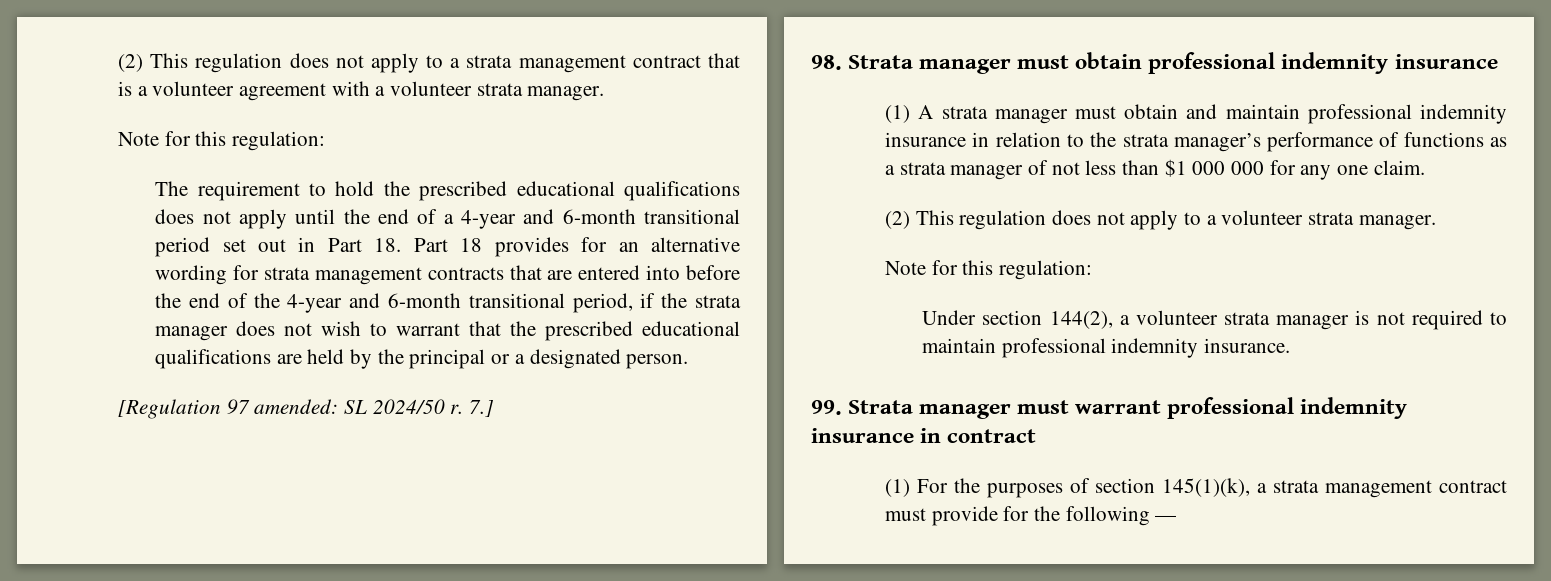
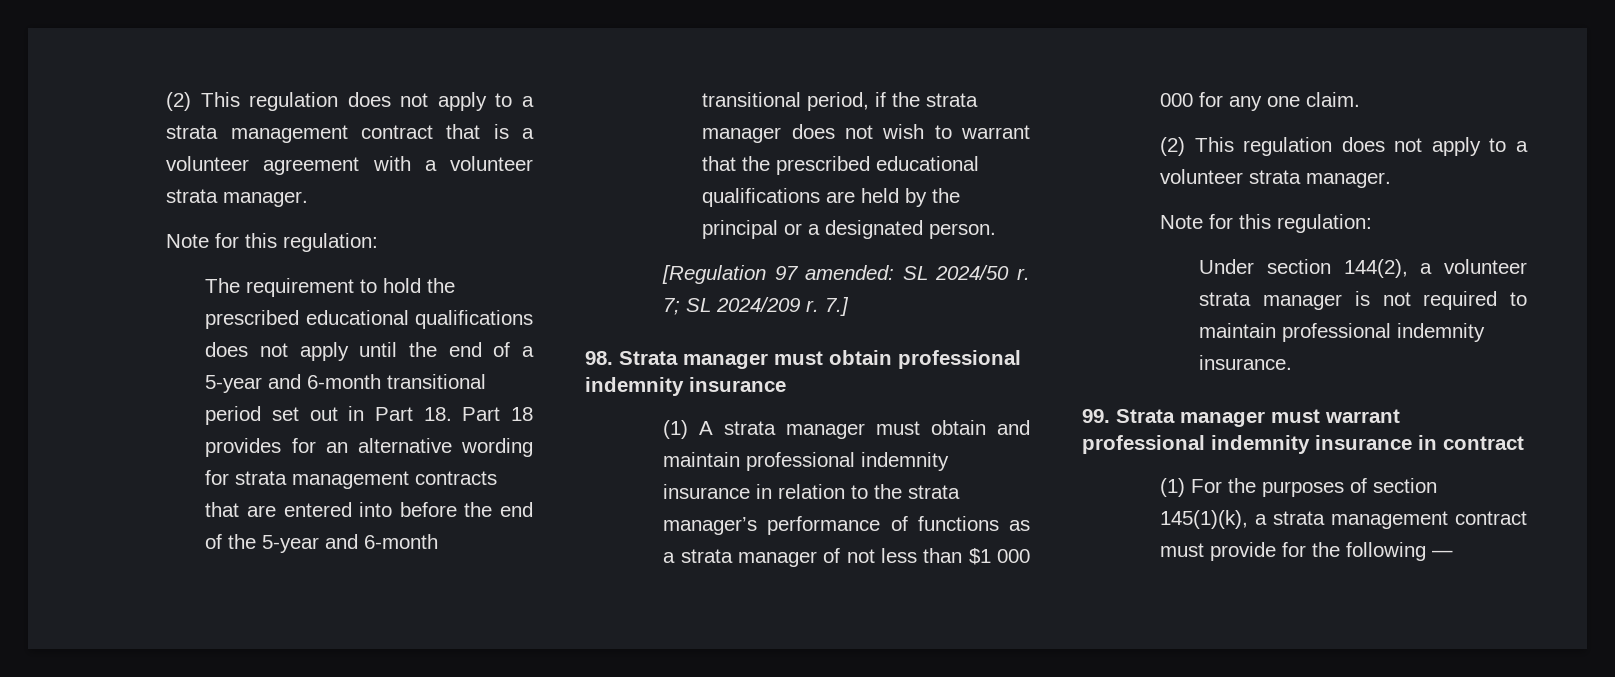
[460,210,516,229] 4-year -> [205,375,263,393] 5-year
[287,294,343,313] 4-year -> [262,535,320,553] 5-year
(464, 409) none -> [663,297,820,315] 7; SL 2024/209 r.

